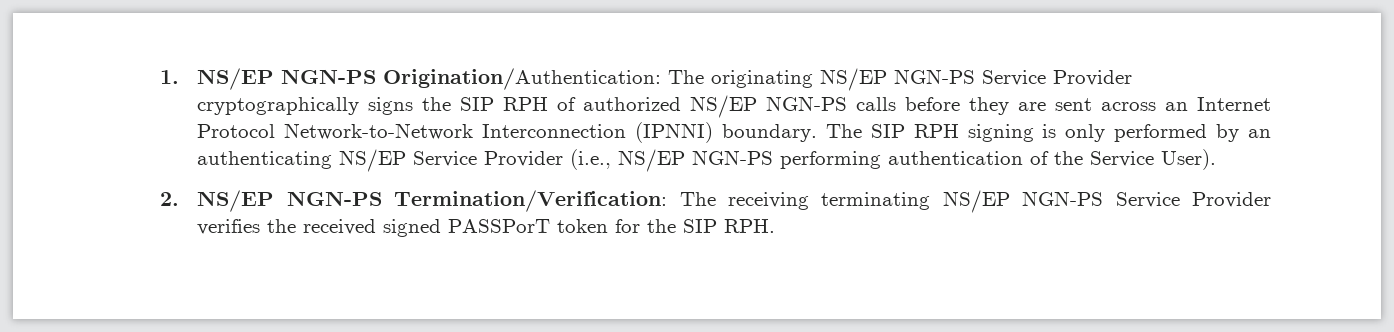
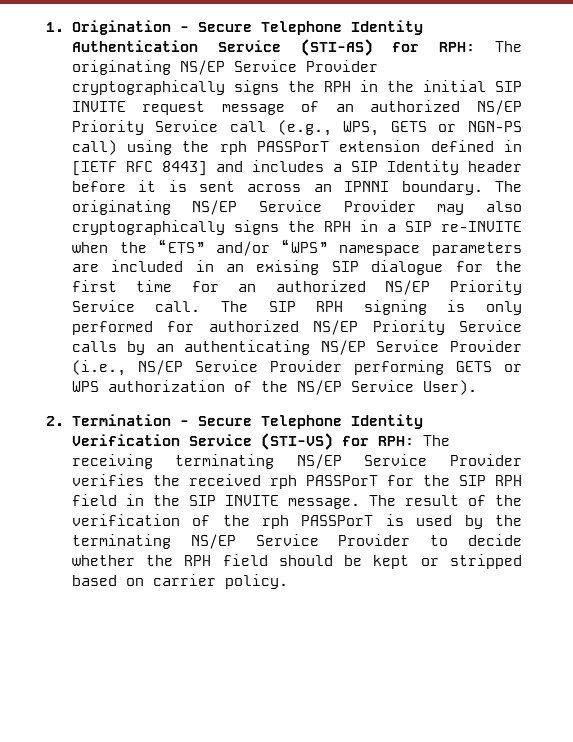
[197,68,976,91] NS/EP NGN-PS Origination/Authentication: The originating NS/EP NGN-PS -> [71,20,423,35] [71,39,522,56] [71,60,225,75] Origination - Secure Telephone Identity Authentication Service (STI-AS) for RPH: The originating NS/EP
[460,95,1271,118] [197,122,817,143] SIP RPH of authorized NS/EP NGN-PS calls before they are sent across an Internet Protocol Network-to-Network Interconnection (IPNNI) boundary. -> [323,80,522,92] [71,100,522,115] [71,120,522,136] [71,140,522,155] [71,160,522,176] [71,180,522,195] [71,200,522,215] [71,220,522,235] [71,239,522,256] [71,260,522,275] [71,280,522,295] [71,300,201,312] RPH in the initial SIP INVITE request message of an authorized NS/EP Priority Service call (e.g., WPS, GETS or NGN-PS call) using the rph PASSPorT extension defined in [IETF RFC 8443] and includes a SIP Identity header before it is sent across an IPNNI boundary. The originating NS/EP Service Provider may also cryptographically signs the RPH in a SIP re-INVITE when the “ETS” and/or “WPS” namespace parameters are included in an exising SIP dialogue for the first time for an authorized NS/EP Priority Service call.
(1208, 133) none -> [167,320,522,335] [71,341,117,352] for authorized NS/EP Priority Service calls
[692,150,1084,169] NGN-PS performing authentication of the -> [194,360,522,375] [71,380,342,395] Service Provider performing GETS or WPS authorization of the NS/EP
[197,190,668,212] NS/EP NGN-PS Termination/Verification: -> [71,414,423,429] [71,433,414,450] Termination - Secure Telephone Identity Verification Service (STI-VS) for RPH:
[1022,191,1104,206] NGN-PS -> (342, 461) none
[383,219,776,237] signed PASSPorT token for the SIP RPH. -> [269,475,522,489] [71,494,522,509] [71,514,522,529] [71,534,522,549] [71,554,522,569] [71,574,288,589] rph PASSPorT for the SIP RPH field in the SIP INVITE message. The result of the verification of the rph PASSPorT is used by the terminating NS/EP Service Provider to decide whether the RPH field should be kept or stripped based on carrier policy.

